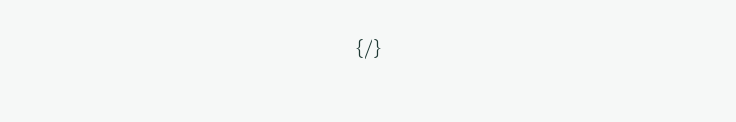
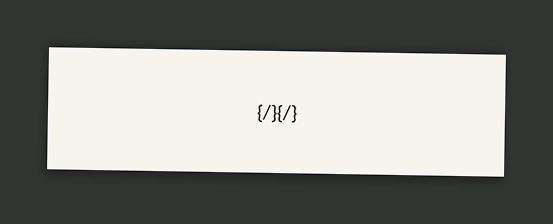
[354,39,382,60] {/} -> [255,103,298,124] {/}{/}

